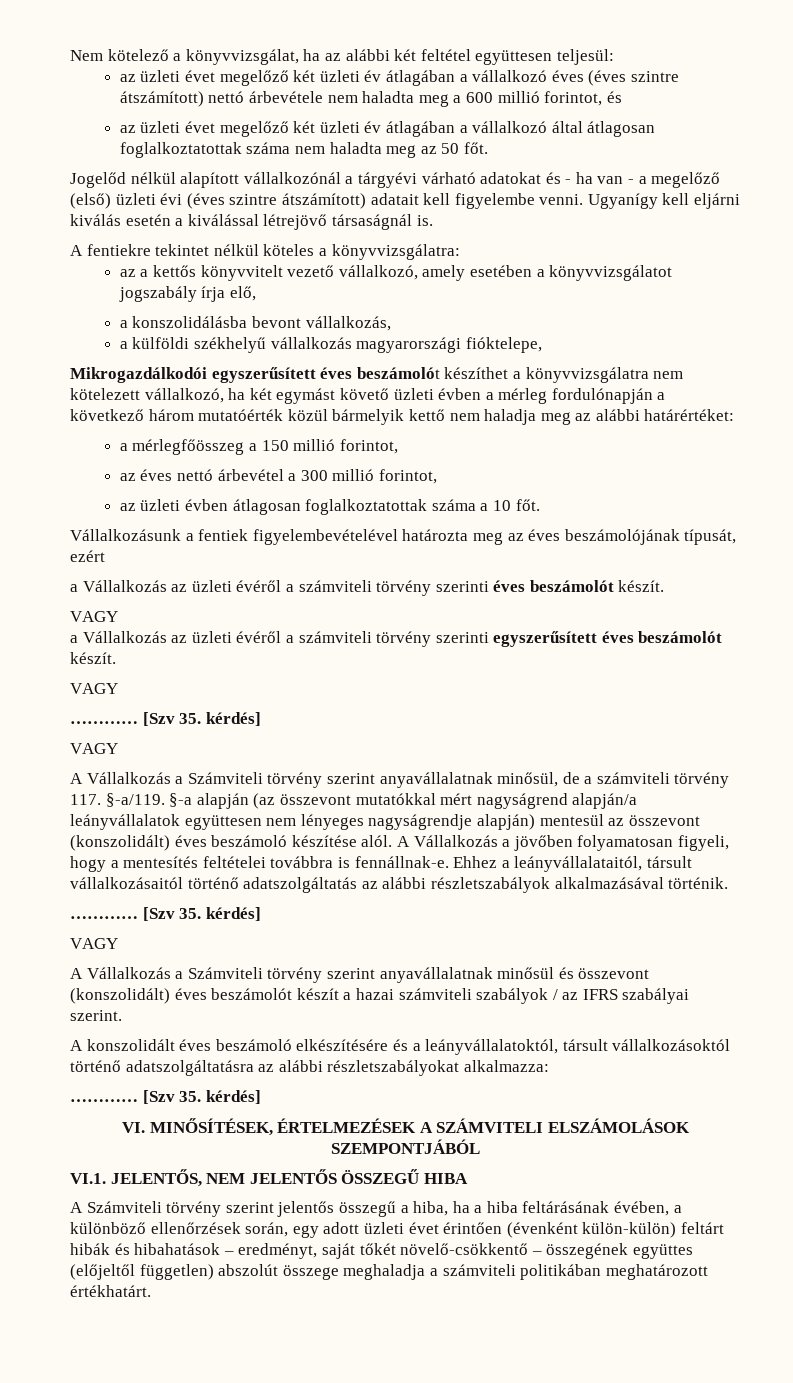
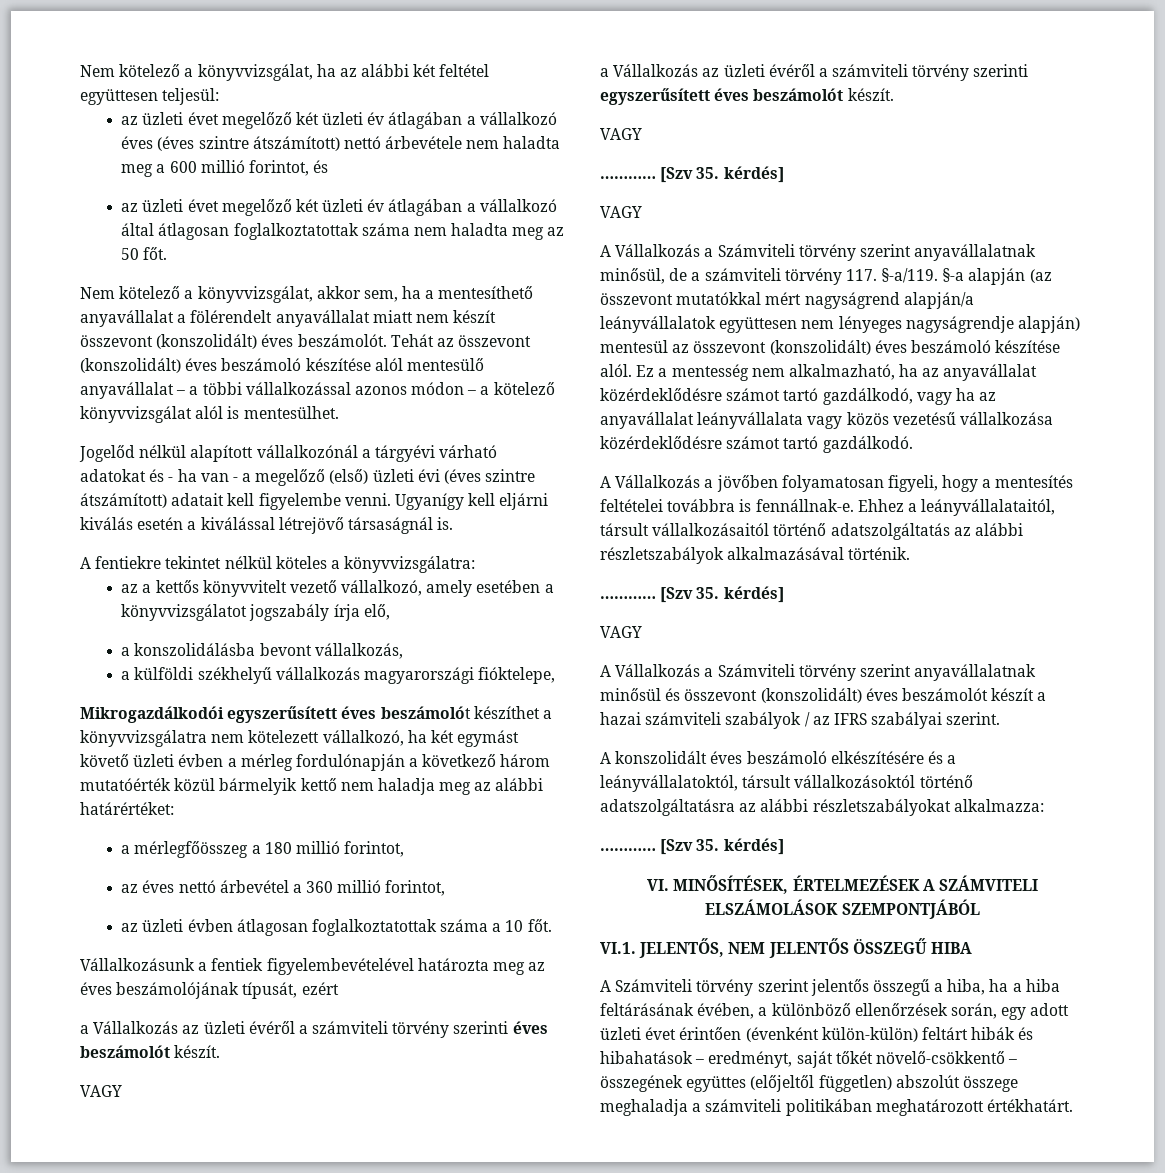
(489, 148) none -> [80,286,534,303] [80,310,497,327] [80,334,532,349] [80,358,484,373] [80,382,555,399] [80,406,339,423] // Nem kötelező a könyvvizsgálat, akkor sem, ha a mentesíthető anyavállalat a fölérendelt anyavállalat miatt nem készít összevont (konszolidált) éves beszámolót. Tehát az összevont (konszolidált) éves beszámoló készítése alól mentesülő anyavállalat – a többi vállalkozással azonos módon – a kötelező könyvvizsgálat alól is mentesülhet.
[261,440,289,451] 150 -> [264,842,292,854] 180
[300,470,328,481] 300 -> [306,881,334,893] 360
(393, 841) none -> [636,364,1038,381] [600,388,997,405] [600,412,1053,429] [600,436,913,453] Ez a mentesség nem alkalmazható, ha az anyavállalat közérdeklődésre számot tartó gazdálkodó, vagy ha az anyavállalat leányvállalata vagy közös vezetésű vállalkozása közérdeklődésre számot tartó gazdálkodó. //

